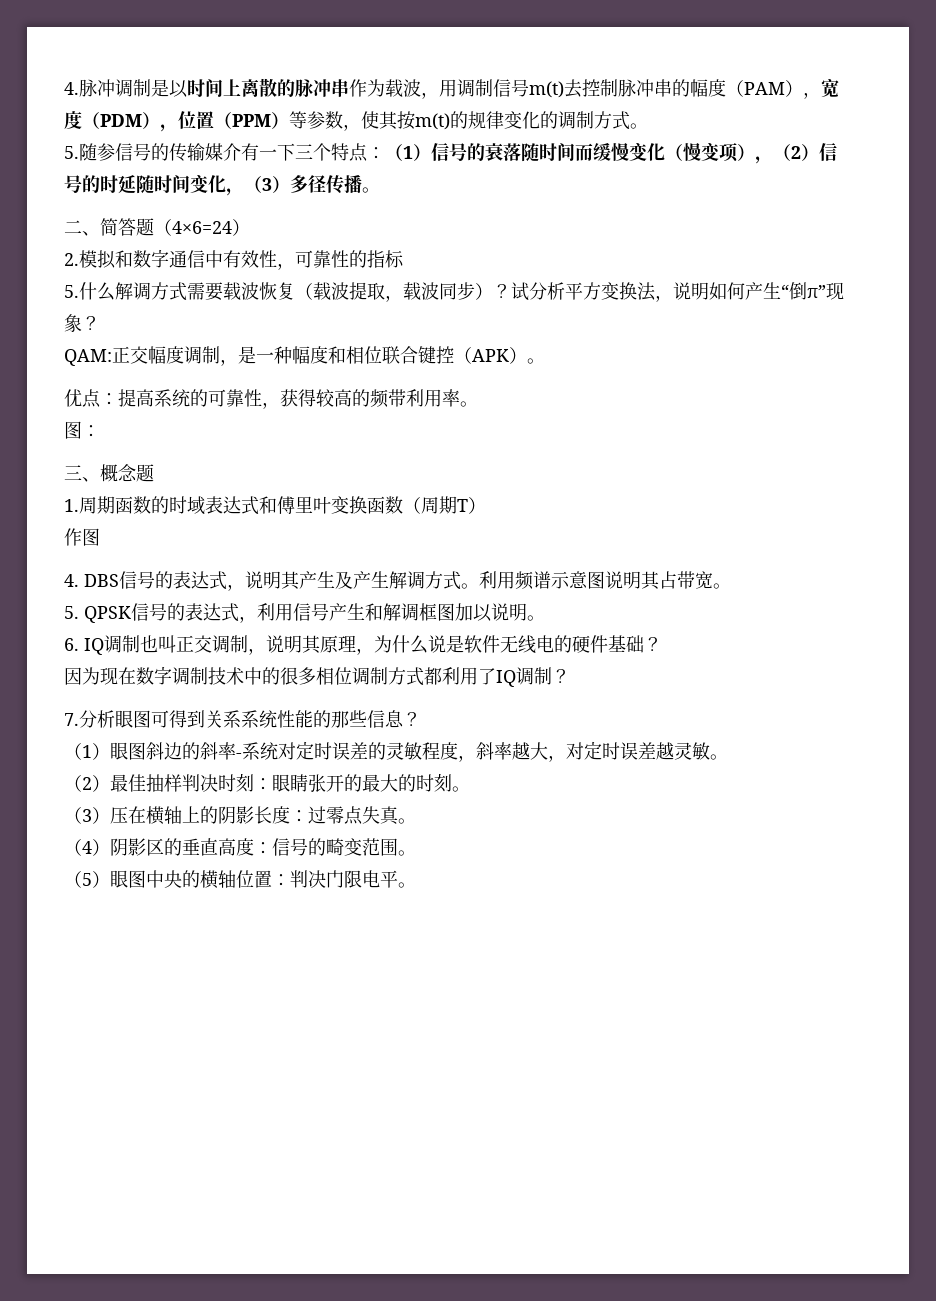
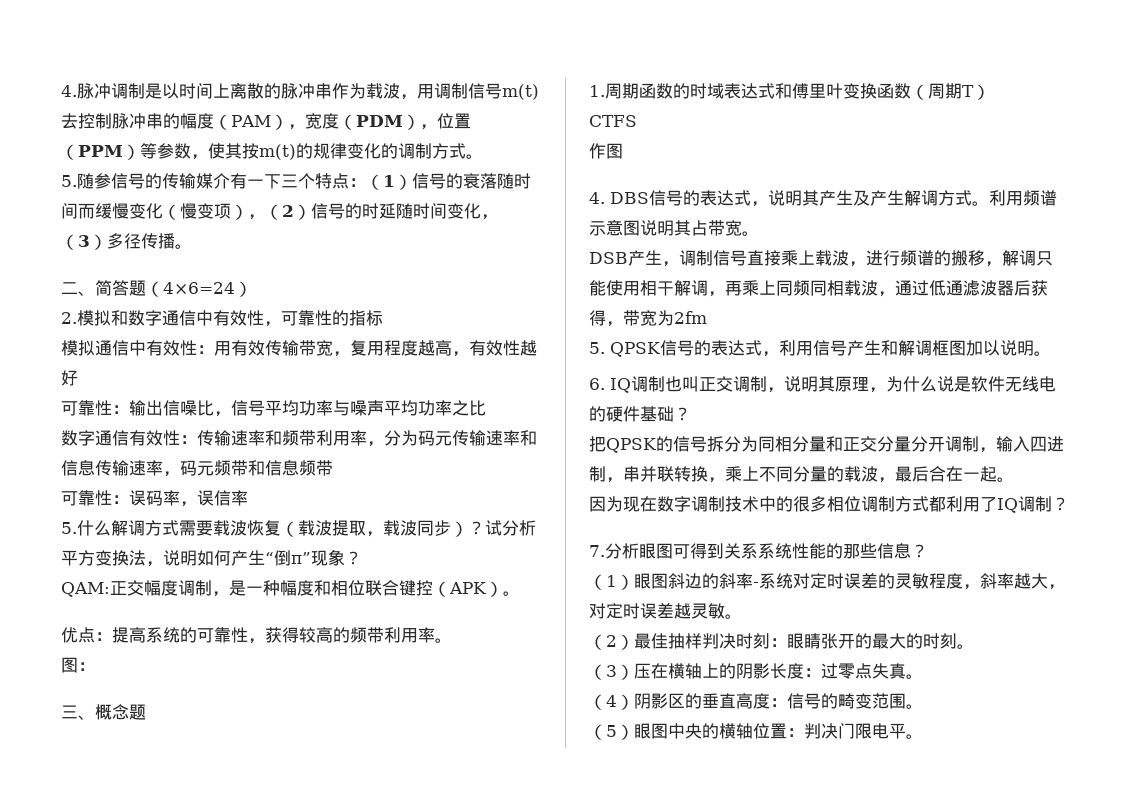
(404, 259) none -> [61,340,537,357] [61,370,78,386] [61,400,486,417] [61,430,537,447] [61,460,333,477] [61,490,248,507] // 模拟通信中有效性：用有效传输带宽，复用程度越高，有效性越好 // 可靠性：输出信噪比，信号平均功率与噪声平均功率之比 // 数字通信有效性：传输速率和频带利用率，分为码元传输速率和信息传输速率，码元频带和信息频带 // 可靠性：误码率，误信率
(486, 505) none -> [589,115,637,127] // CTFS
(731, 586) none -> [589,250,1053,267] [589,280,1048,297] [589,310,707,327] // DSB产生，调制信号直接乘上载波，进行频谱的搬移，解调只能使用相干解调，再乘上同频同相载波，通过低通滤波器后获得，带宽为2fm
(662, 644) none -> [589,436,1064,453] [589,466,1014,483] // 把QPSK的信号拆分为同相分量和正交分量分开调制，输入四进制，串并联转换，乘上不同分量的载波，最后合在一起。

